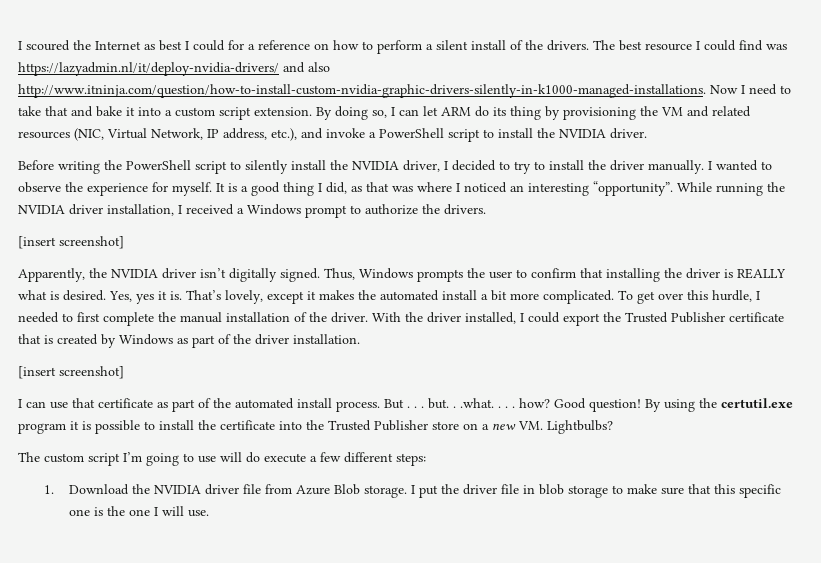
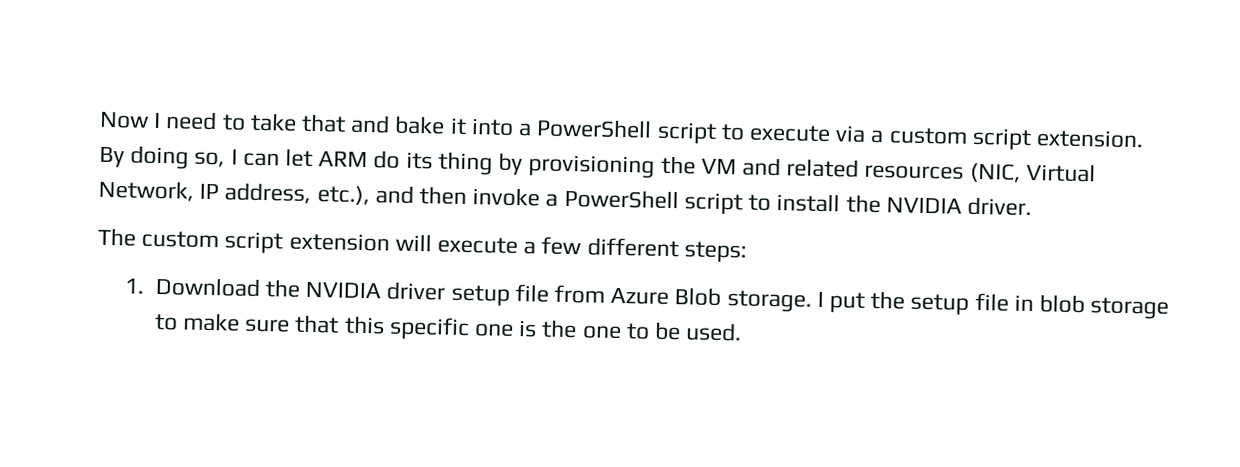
[18,40,787,54] [18,62,330,76] [18,84,706,98] I scoured the Internet as best I could for a reference on how to perform a silent install of the drivers. The best resource I could find was https://lazyadmin.nl/it/deploy-nvidia-drivers/ and also http://www.itninja.com/question/how-to-install-custom-nvidia-graphic-drivers-silently-in-k1000-managed-installations. -> (99, 120) none
(172, 113) none -> [536,118,885,144] PowerShell script to execute via a
(323, 133) none -> [419,186,468,206] then
[18,160,772,174] [18,181,785,196] [18,204,486,218] [18,236,124,249] [18,268,786,282] [18,290,760,304] [18,312,784,326] [18,334,360,348] [18,366,124,379] [18,398,793,412] [18,420,613,434] [18,452,260,466] Before writing the PowerShell script to silently install the NVIDIA driver, I decided to try to install the driver manually. I wanted to observe the experience for myself. It is a good thing I did, as that was where I noticed an interesting “opportunity”. While running the NVIDIA driver installation, I received a Windows prompt to authorize the drivers. // [insert screenshot] // Apparently, the NVIDIA driver isn’t digitally signed. Thus, Windows prompts the user to confirm that installing the driver is REALLY what is desired. Yes, yes it is. That’s lovely, except it makes the automated install a bit more complicated. To get over this hurdle, I needed to first complete the manual installation of the driver. With the driver installed, I could export the Trusted Publisher certificate that is created by Windows as part of the driver installation. // [insert screenshot] // I can use that certificate as part of the automated install process. But . . . but. . .what. . . . how? Good question! By using the certutil.exe program it is possible to install the certificate into the Trusted Publisher store on a new VM. Lightbulbs? // The custom script I’m going to use will do -> [97,227,432,254] The custom script extension will
(240, 489) none -> [450,284,510,306] setup
[463,484,498,495] driver -> [910,293,970,315] setup
[154,506,210,517] I will use. -> [625,321,743,342] to be used.

